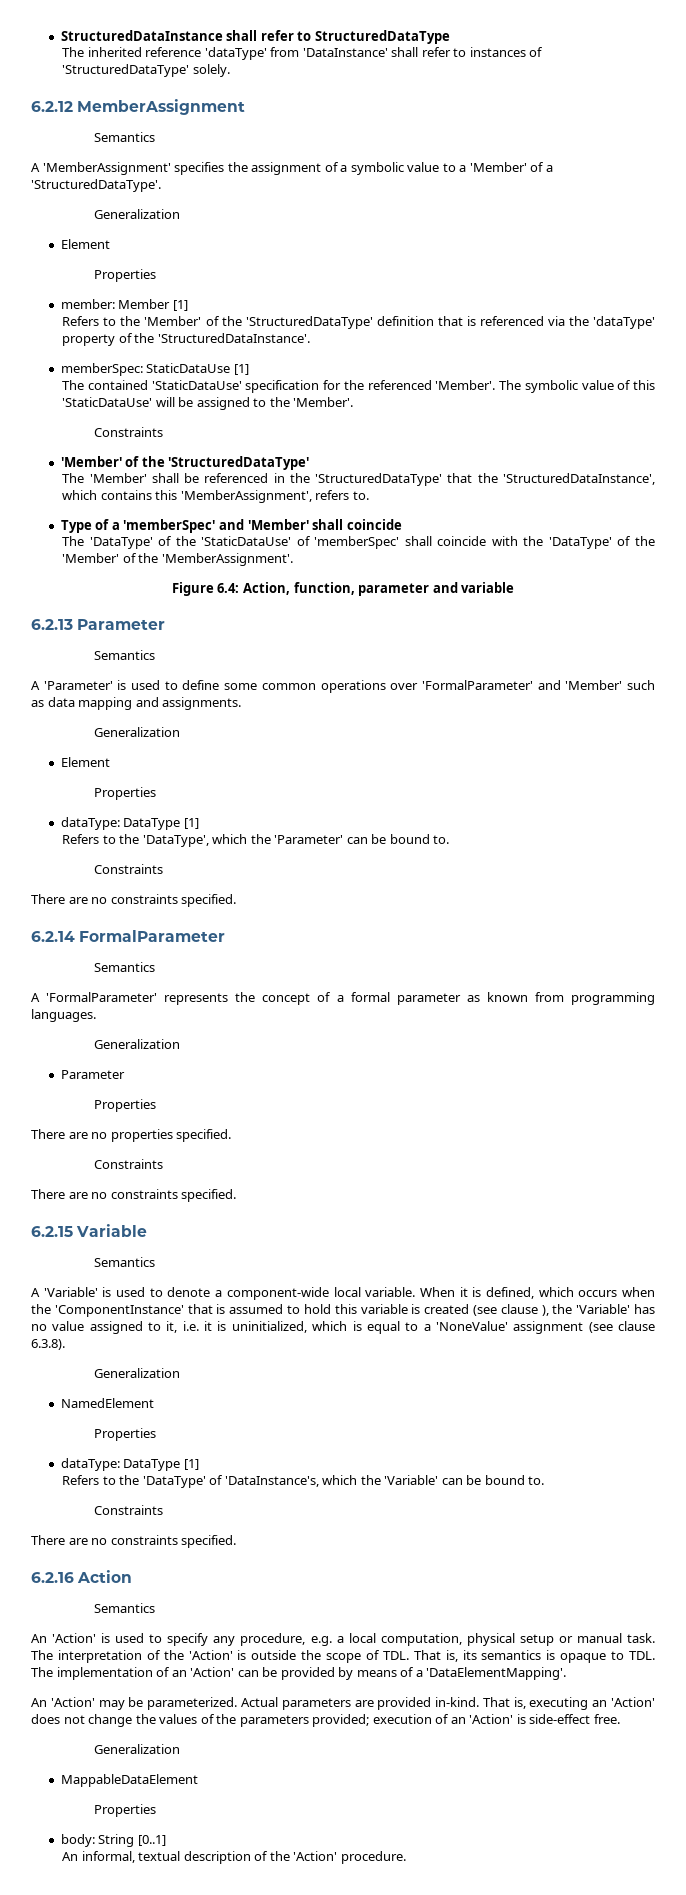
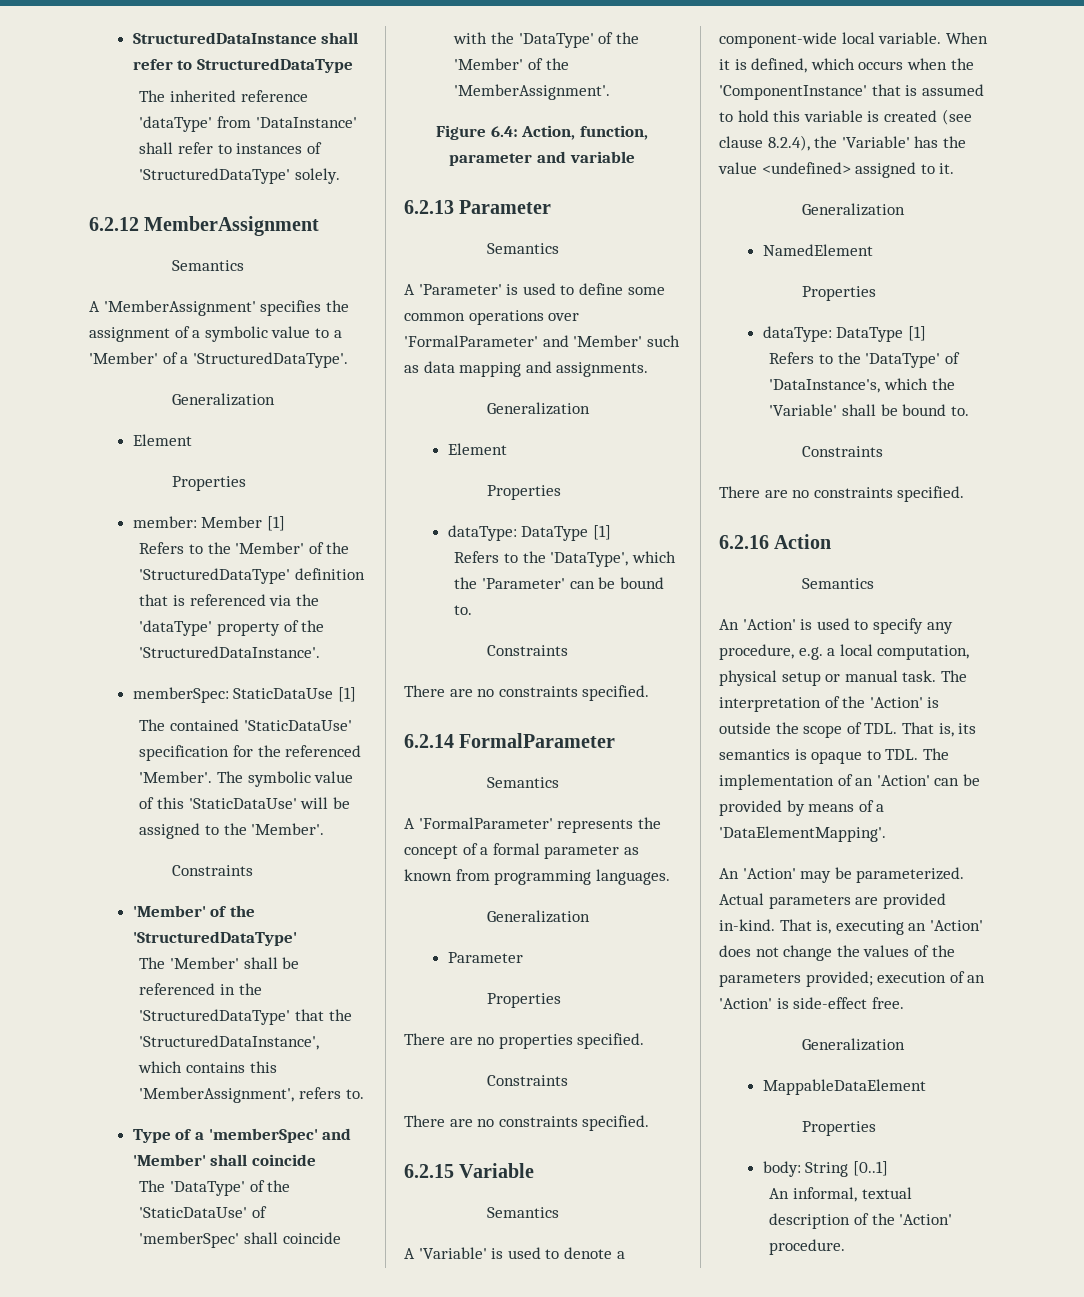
[541,1305,549,1316] ), -> [767,135,810,151] 8.2.4),
[31,1321,656,1334] [31,1339,65,1350] no value assigned to it, i.e. it is uninitialized, which is equal to a 'NoneValue' assignment (see clause 6.3.8). -> [942,136,966,148] [718,162,955,178] the value <undefined> assigned to it.
[441,1478,463,1485] can -> [841,404,876,416] shall

